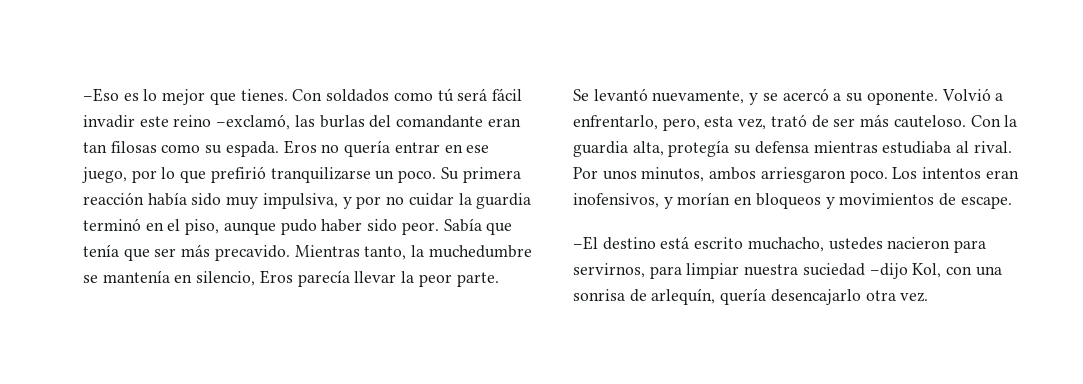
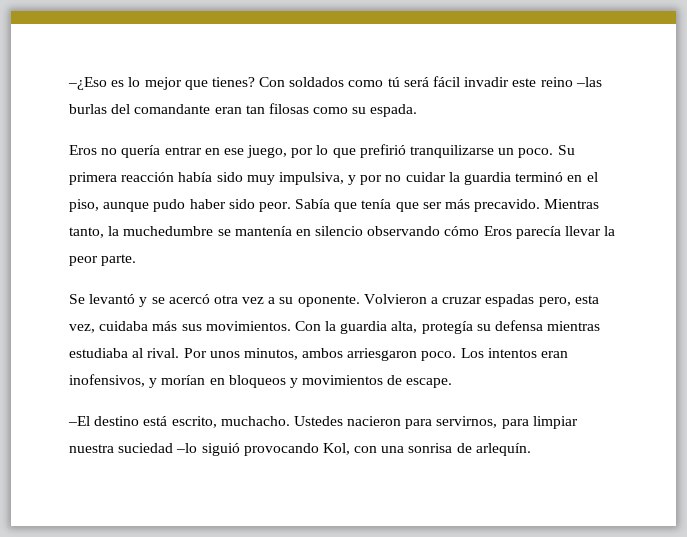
[83,88,119,102] –Eso -> [68,77,107,90] –¿Eso
[240,89,288,101] tienes. -> [211,77,255,87] tienes?
[216,114,315,130] –exclamó, las -> [575,77,602,87] –las
(279, 149) none -> (418, 110) //
[196,271,256,286] silencio, -> [315,226,480,236] silencio observando cómo
[652,90,745,104] nuevamente, -> (136, 299) none
(829, 94) none -> [213,295,265,304] otra vez
[941,88,1004,101] [573,114,966,131] Volvió a enfrentarlo, pero, esta vez, trató de ser más cauteloso. -> [363,294,599,307] [69,321,291,333] Volvieron a cruzar espadas pero, esta vez, cuidaba más sus movimientos.
[694,237,883,252] escrito muchacho, ustedes -> [171,416,343,428] escrito, muchacho. Ustedes
[869,263,908,279] –dijo -> [176,443,319,456] –lo siguió provocando
[651,288,929,305] arlequín, quería desencajarlo otra vez. -> [475,443,531,456] arlequín.

